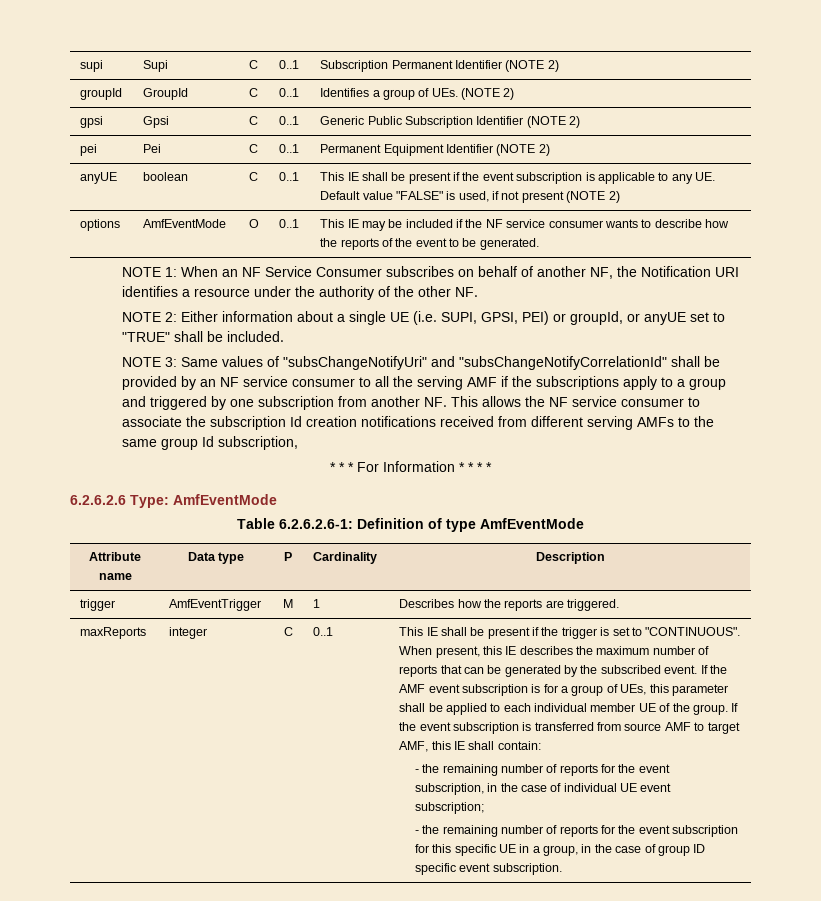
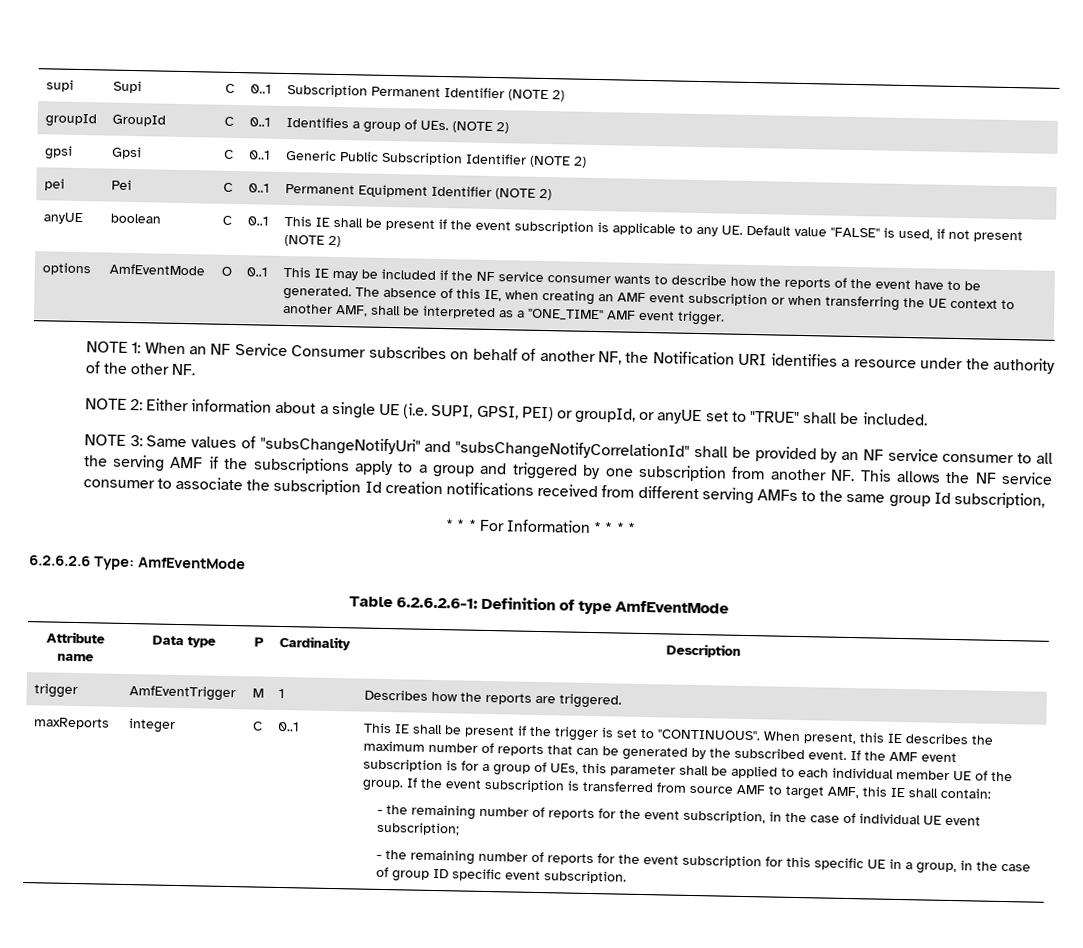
(447, 242) none -> [913,280,944,290] have
(539, 244) none -> [354,287,1015,311] [282,303,725,326] The absence of this IE, when creating an AMF event subscription or when transferring the UE context to another AMF, shall be interpreted as a "ONE_TIME" AMF event trigger.

